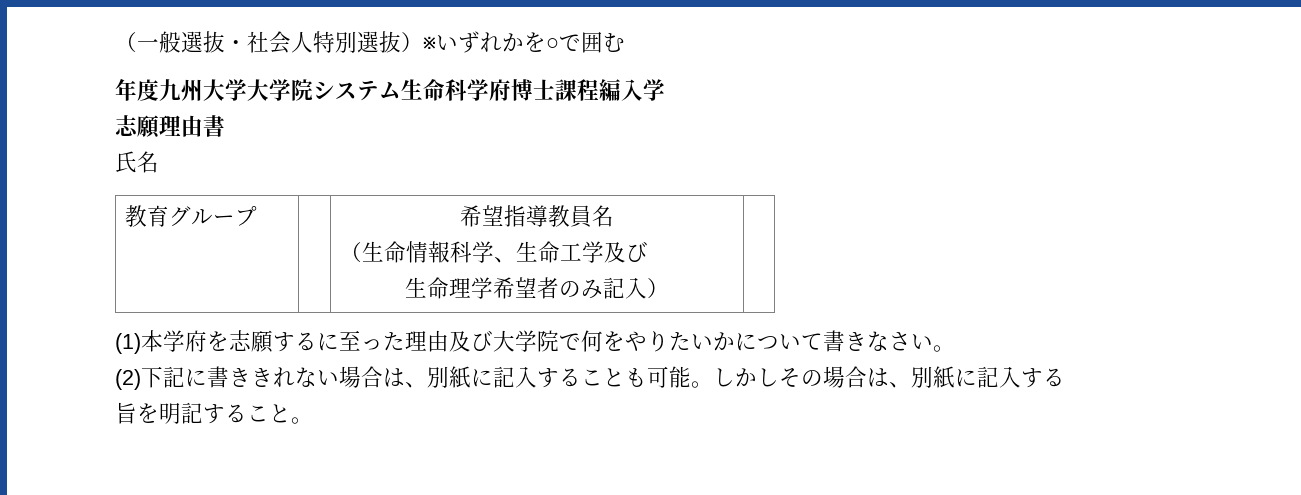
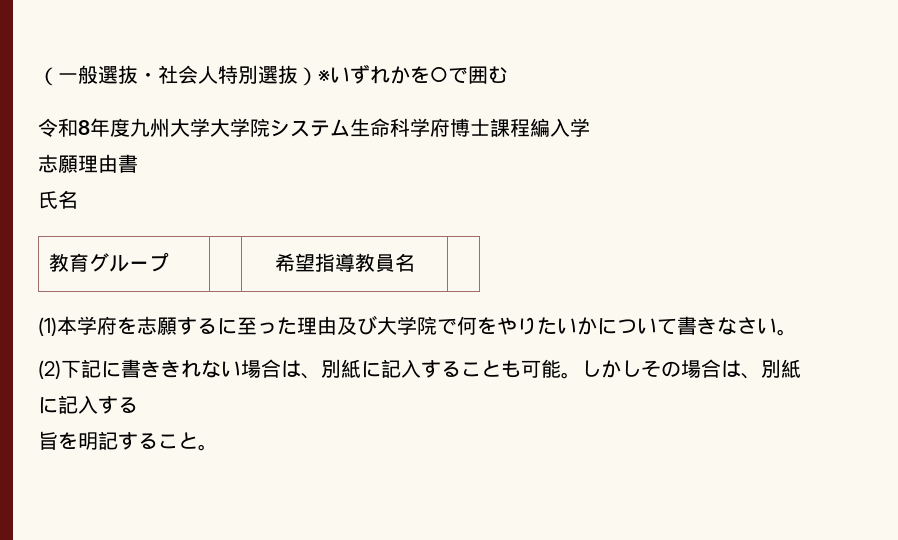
(625, 42) none -> [38,118,90,137] 令和8
[340,241,649,263] [405,277,669,299] // （生命情報科学、生命工学及び // 生命理学希望者のみ記入） -> (415, 262) none

